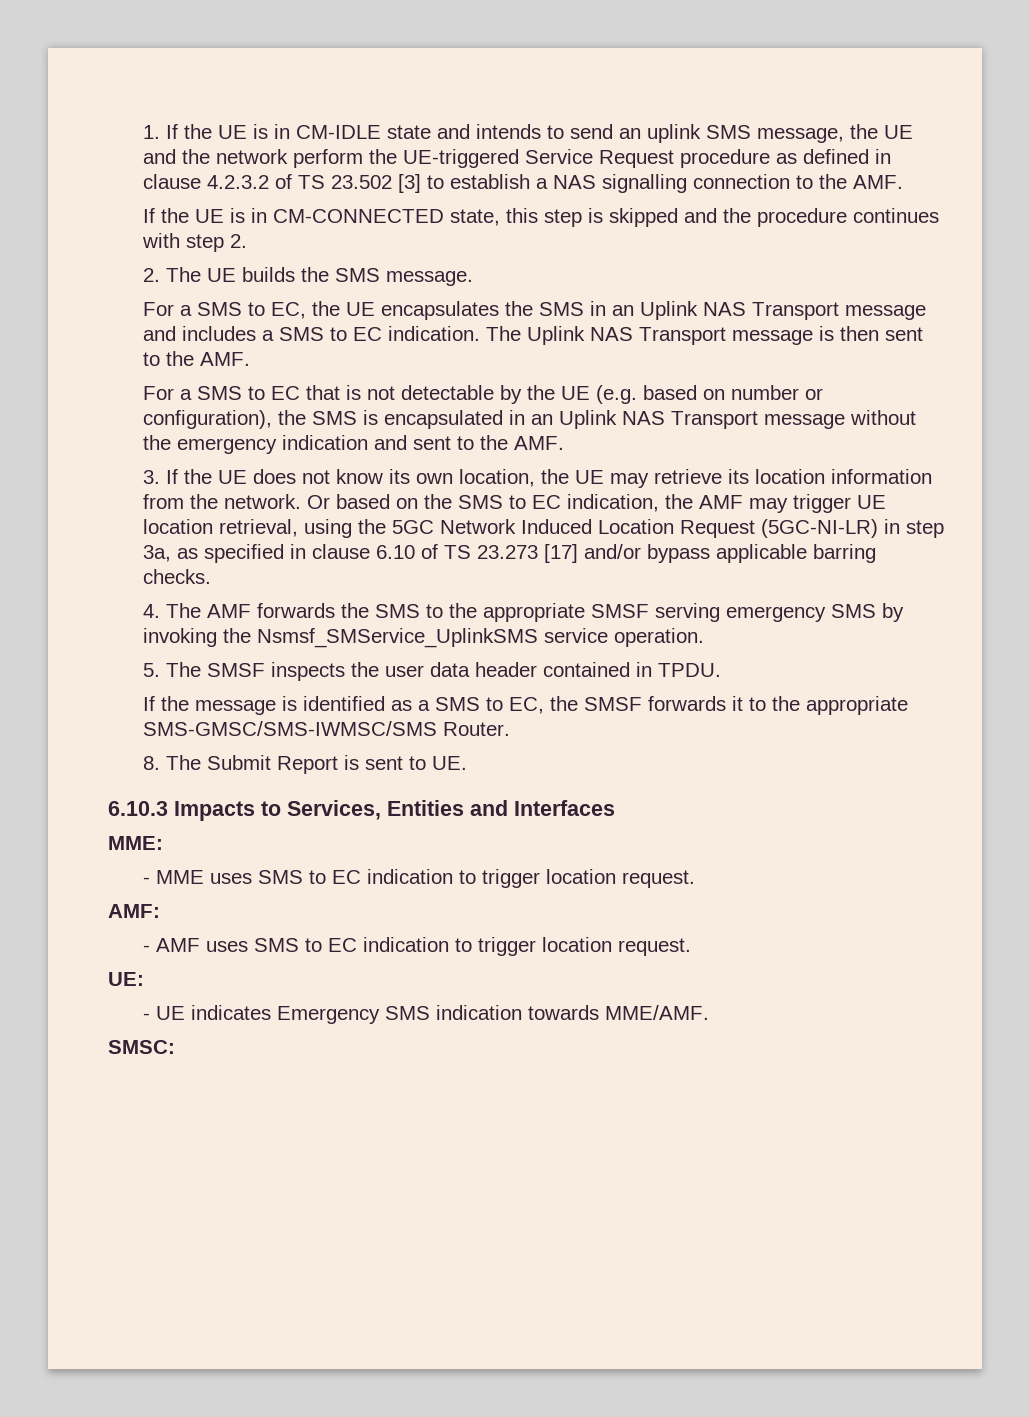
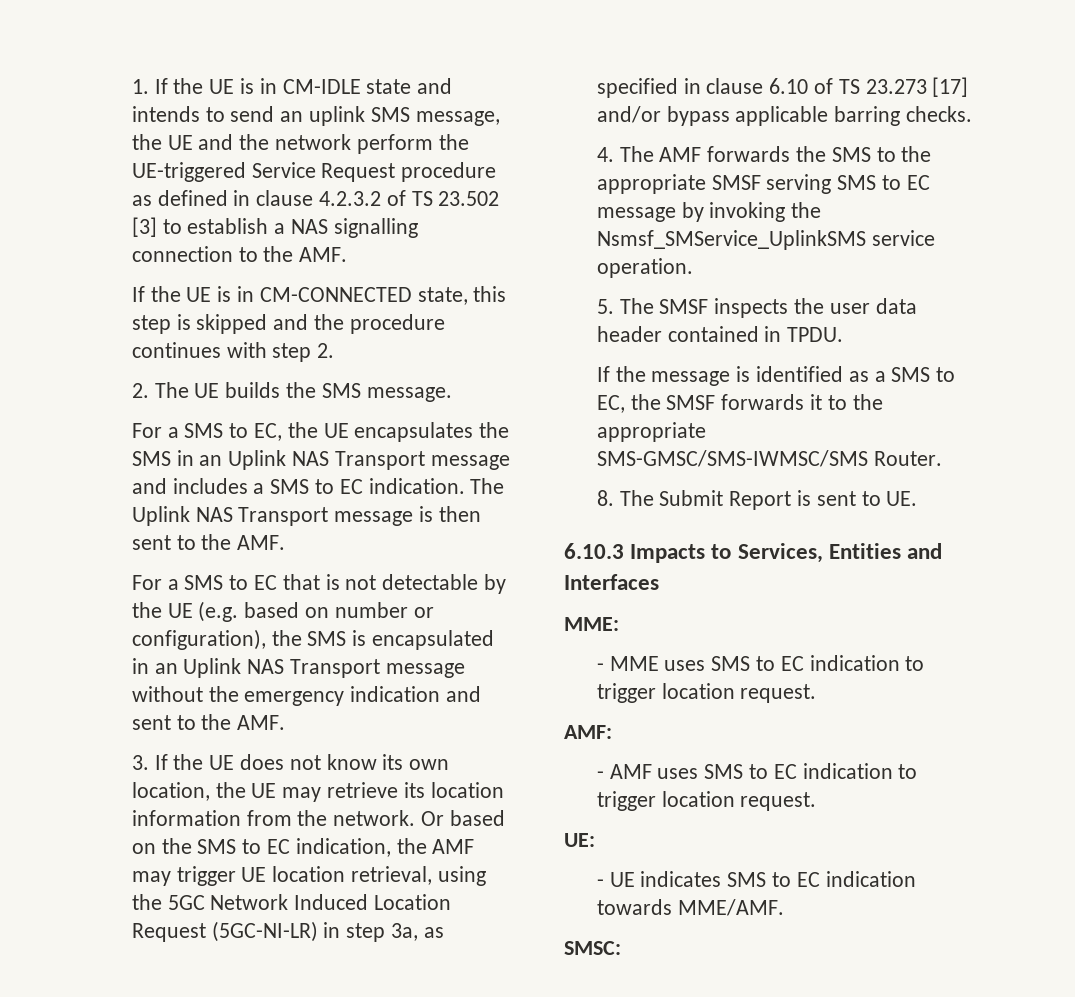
[725,604,876,622] emergency SMS -> [837,175,930,190] [596,207,676,222] SMS to EC message
[276,1006,430,1024] Emergency SMS -> [727,872,820,887] SMS to EC

